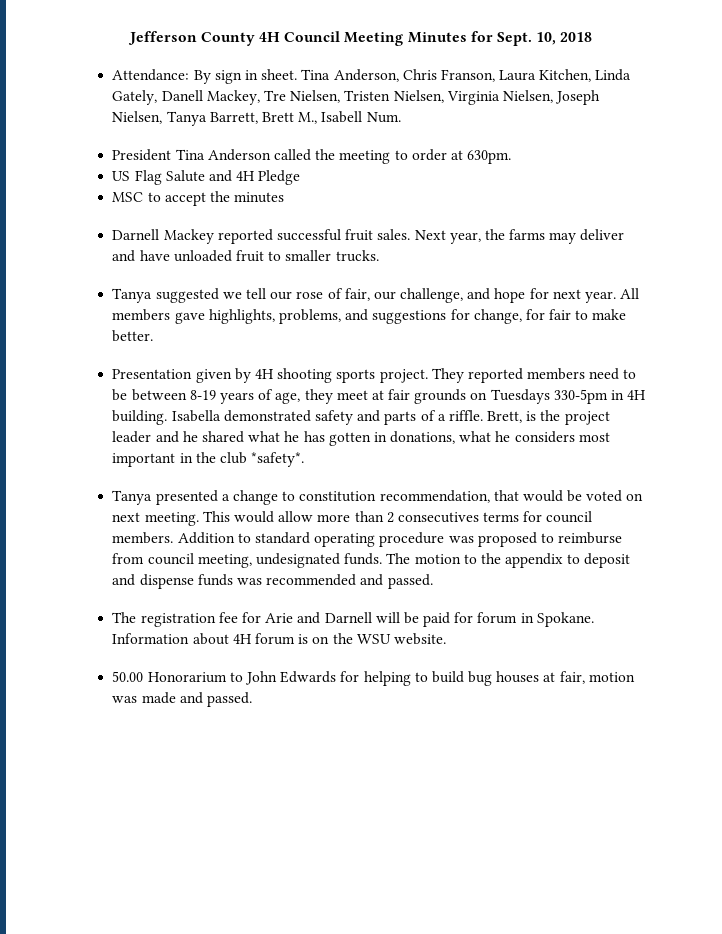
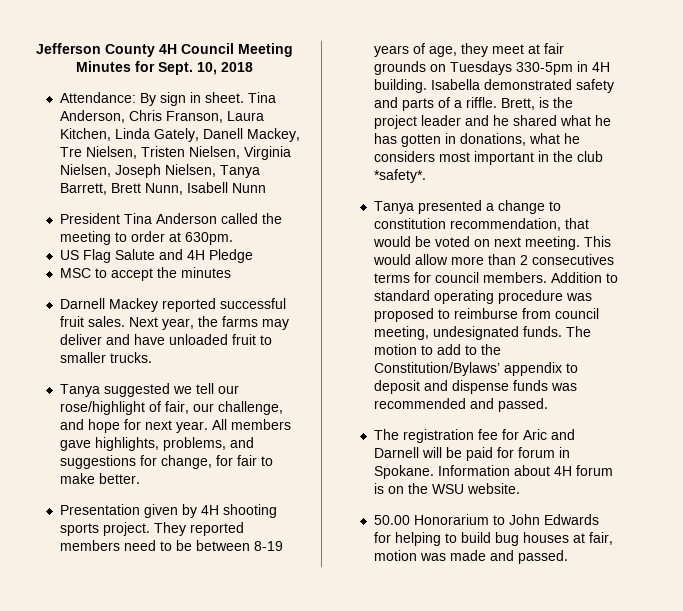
[298,111,401,124] M., Isabell Num. -> [144,182,266,195] Nunn, Isabell Nunn
[296,291,324,299] rose -> [59,401,145,415] rose/highlight
[480,553,501,564] the -> [436,344,501,355] [373,362,500,376] add to the Constitution/Bylaws’
[265,613,294,623] Arie -> [522,429,547,440] Aric

